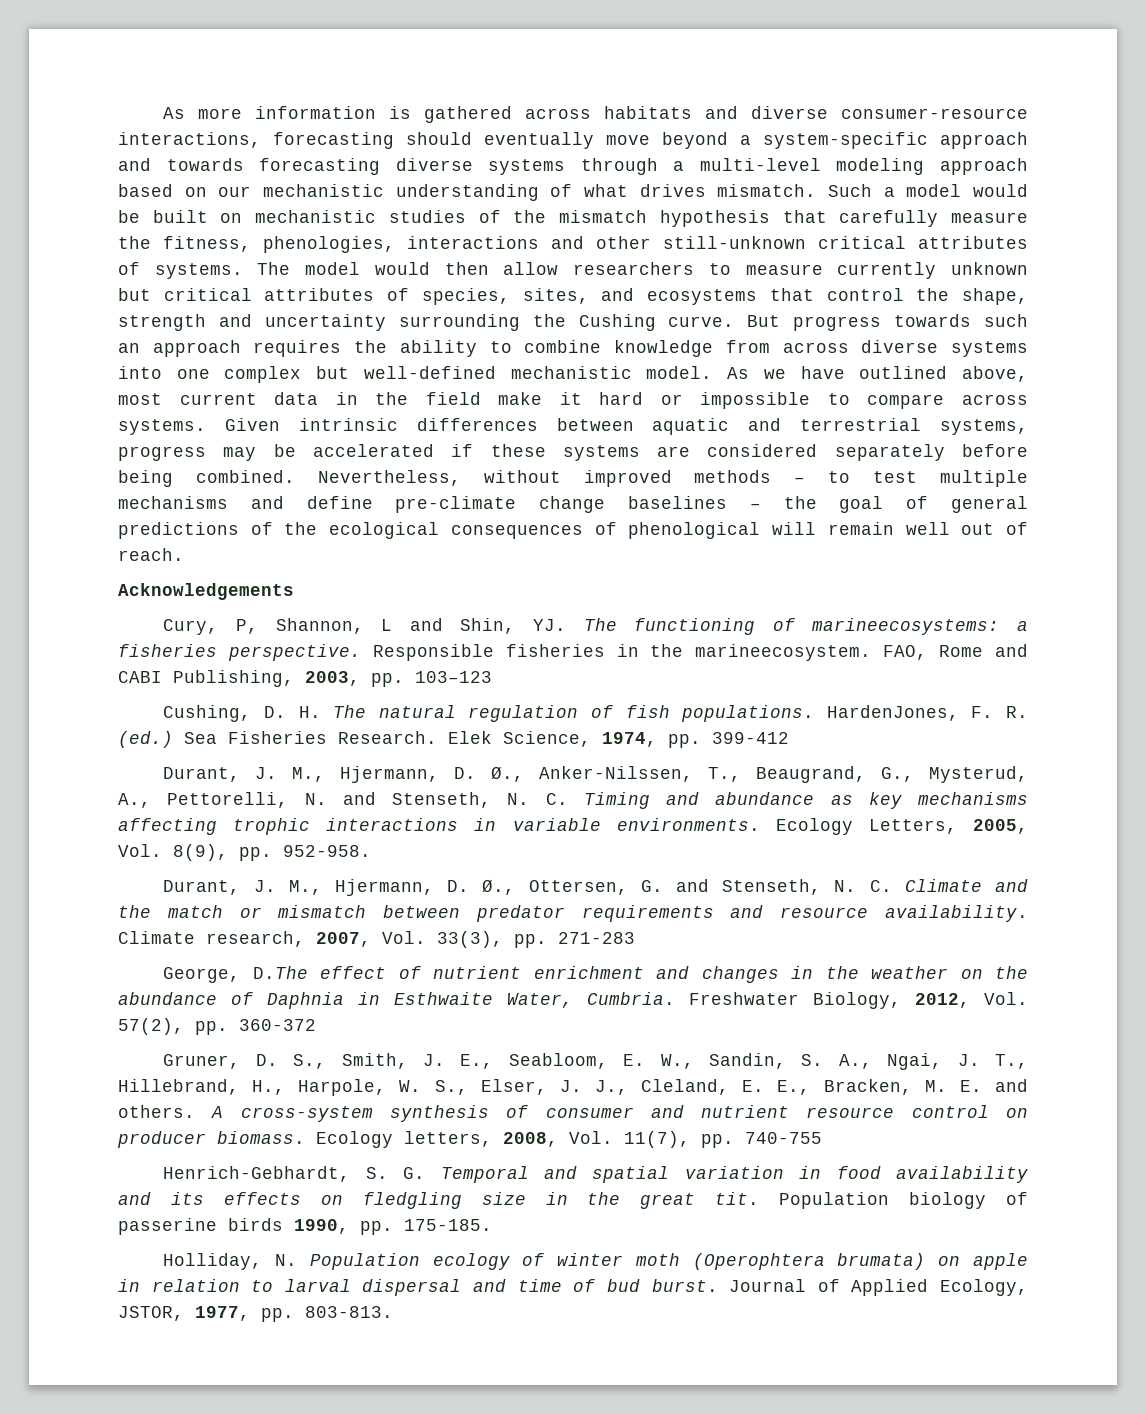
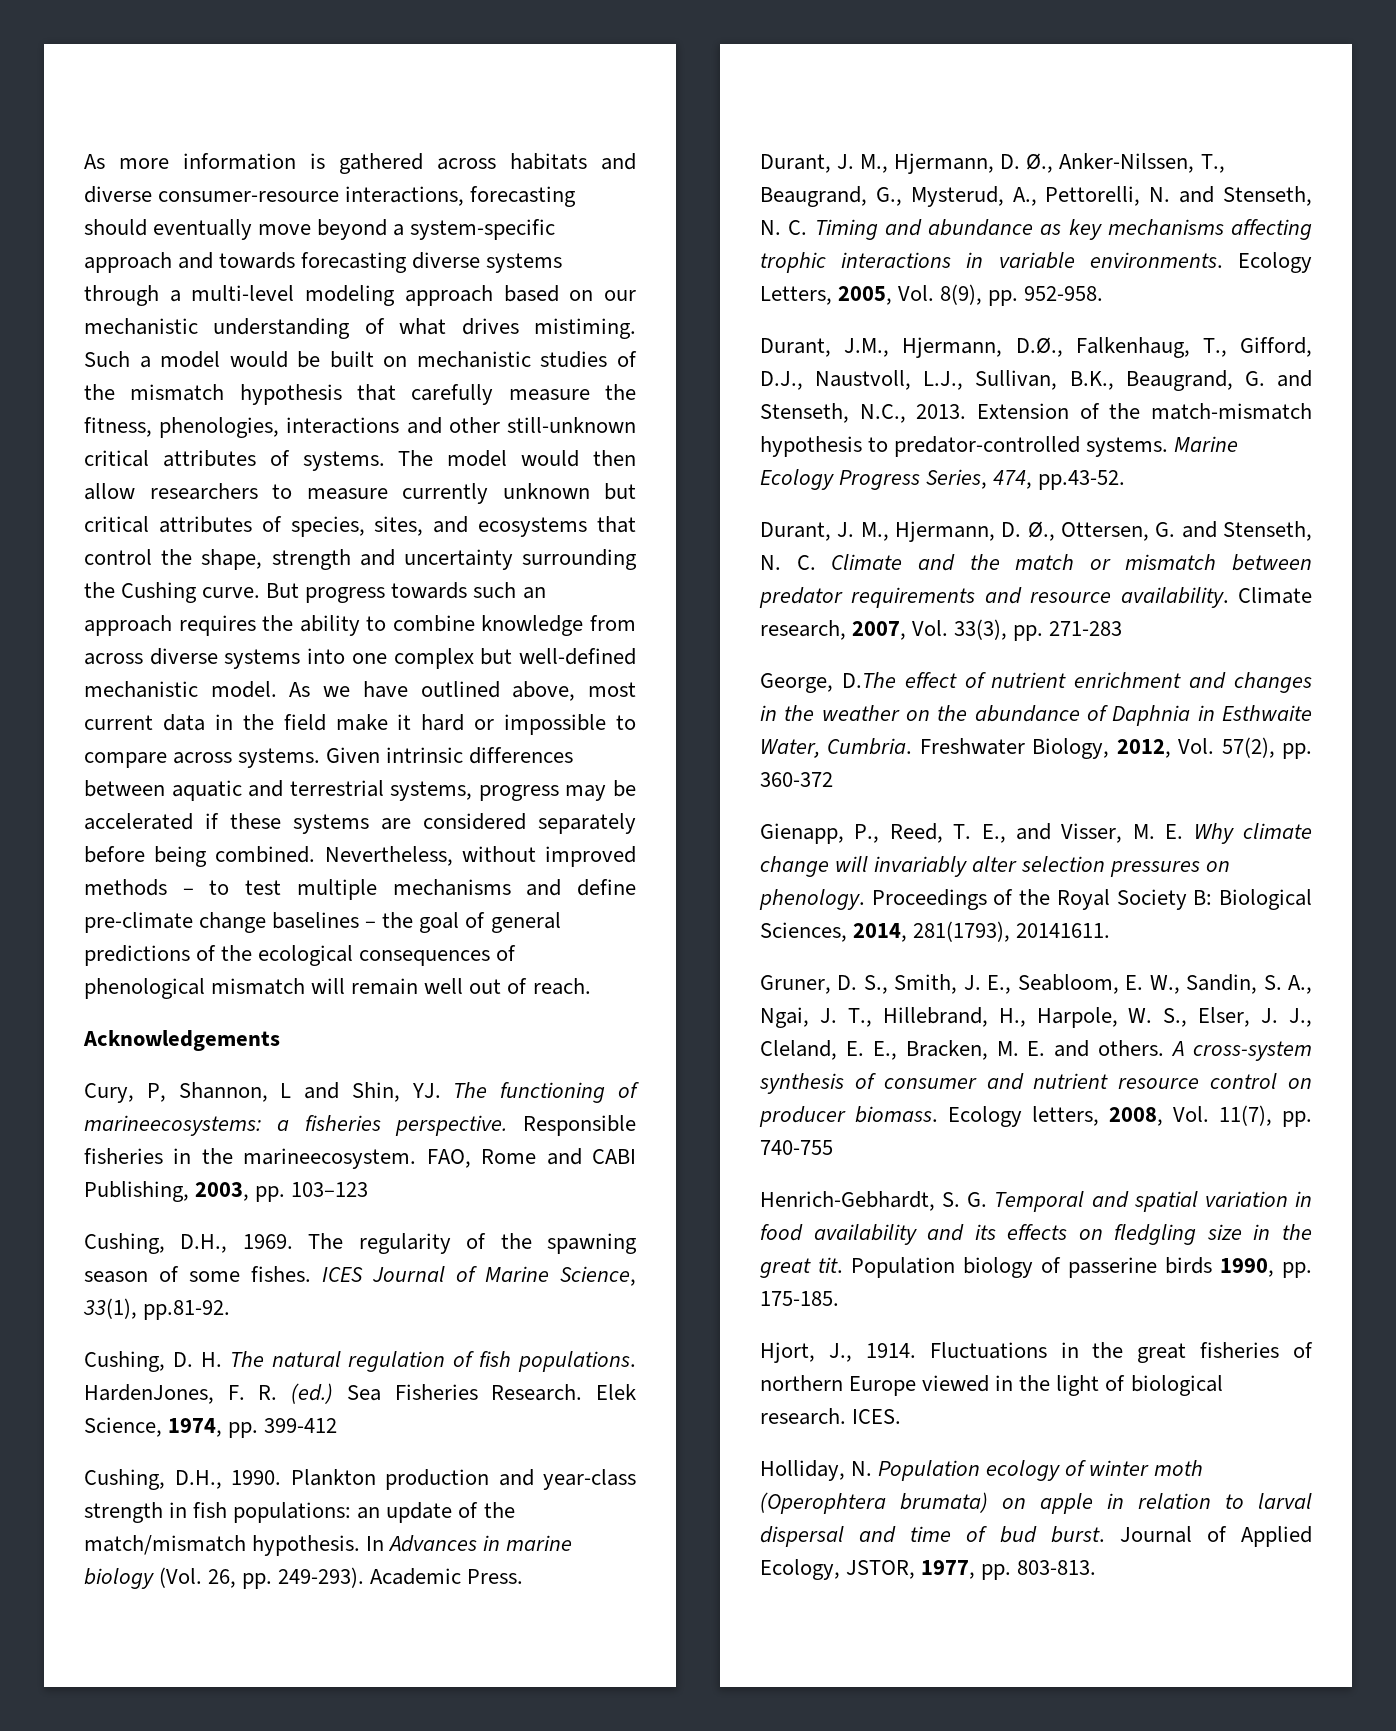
[717,184,817,197] mismatch. -> [533,318,636,339] mistiming.
(761, 530) none -> [211,978,306,995] mismatch
(492, 677) none -> [84,1233,637,1254] [84,1266,636,1286] [83,1298,231,1320] // Cushing, D.H., 1969. The regularity of the spawning season of some fishes. ICES Journal of Marine Science, 33(1), pp.81-92.
(789, 738) none -> [84,1469,636,1490] [84,1502,515,1523] [84,1535,573,1556] [84,1567,524,1589] // Cushing, D.H., 1990. Plankton production and year-class strength in fish populations: an update of the match/mismatch hypothesis. In Advances in marine biology (Vol. 26, pp. 249-293). Academic Press.
(371, 851) none -> [760,337,1312,358] [760,370,1312,391] [760,403,1312,423] [760,436,1239,457] [760,469,1126,490] // Durant, J.M., Hjermann, D.Ø., Falkenhaug, T., Gifford, D.J., Naustvoll, L.J., Sullivan, B.K., Beaugrand, G. and Stenseth, N.C., 2013. Extension of the match-mismatch hypothesis to predator-controlled systems. Marine Ecology Progress Series, 474, pp.43-52.
(316, 1025) none -> [760,823,1312,844] [760,856,1231,877] [759,889,1312,910] [760,921,1111,942] // Gienapp, P., Reed, T. E., and Visser, M. E. Why climate change will invariably alter selection pressures on phenology. Proceedings of the Royal Society B: Biological Sciences, 2014, 281(1793), 20141611.
(492, 1225) none -> [760,1342,1313,1363] [760,1375,1223,1396] [760,1408,902,1425] // Hjort, J., 1914. Fluctuations in the great fisheries of northern Europe viewed in the light of biological research. ICES.

